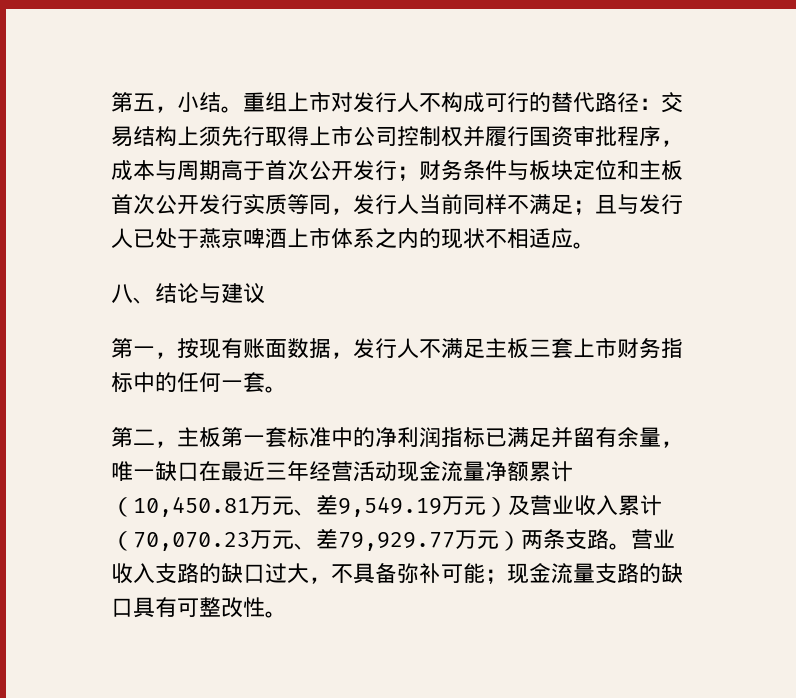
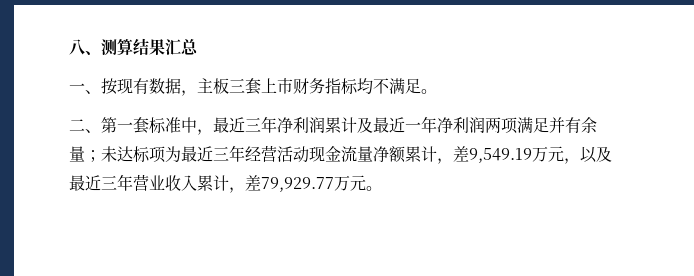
[111,92,683,113] [111,126,683,147] [111,160,683,181] [111,193,683,215] [111,228,595,249] [111,283,265,304] [111,338,485,359] 第五，小结。重组上市对发行人不构成可行的替代路径：交易结构上须先行取得上市公司控制权并履行国资审批程序，成本与周期高于首次公开发行；财务条件与板块定位和主板首次公开发行实质等同，发行人当前同样不满足；且与发行人已处于燕京啤酒上市体系之内的现状不相适应。 // 八、结论与建议 // 第一，按现有账面数据，发行人不满足 -> [69,38,198,56] [69,78,197,96] 八、测算结果汇总 // 一、按现有数据，
[133,372,287,393] [111,427,683,448] [111,461,221,481] 中的任何一套。 // 第二，主板第一套标准中的净利润指标已满足并留有余量，唯一缺口在 -> [357,78,437,95] [69,116,597,135] [69,146,181,163] 均不满足。 // 二、第一套标准中，最近三年净利润累计及最近一年净利润两项满足并有余量；未达标项为
[111,494,662,517] [111,528,675,551] [111,563,683,584] [111,597,265,618] （10,450.81万元、差9,549.19万元）及营业收入累计（70,070.23万元、差79,929.77万元）两条支路。营业收入支路的缺口过大，不具备弥补可能；现金流量支路的缺口具有可整改性 -> [437,146,612,164] [69,174,366,193] ，差9,549.19万元，以及最近三年营业收入累计，差79,929.77万元

